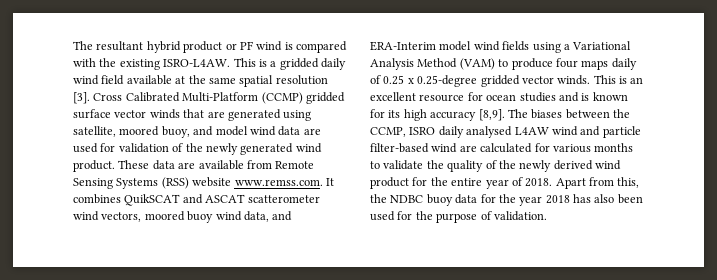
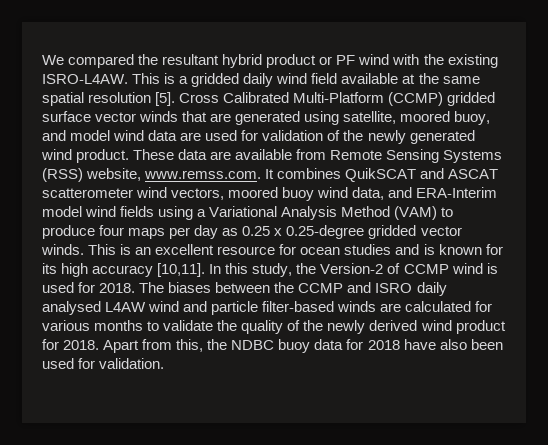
[73,41,93,50] The -> [42,54,159,68] We compared the
[284,41,347,53] is compared -> (390, 59) none
[73,92,90,104] [3]. -> [155,92,176,106] [5].
[192,177,232,187] website -> [86,168,142,181] website,
[611,58,637,70] [370,75,381,84] daily of -> [169,225,239,239] per day as
[478,109,505,121] [8,9]. -> [157,263,498,277] [42,282,136,293] [10,11]. In this study, the Version-2 of CCMP wind is used for 2018.
[370,127,406,137] CCMP, -> [298,282,372,293] CCMP and
[431,143,458,153] wind -> [337,301,377,312] winds
[430,177,523,189] the entire year of -> (59, 344) none
[498,194,591,206] the year 2018 has -> [367,339,436,350] 2018 have
[415,211,492,223] the purpose of -> (96, 363) none

